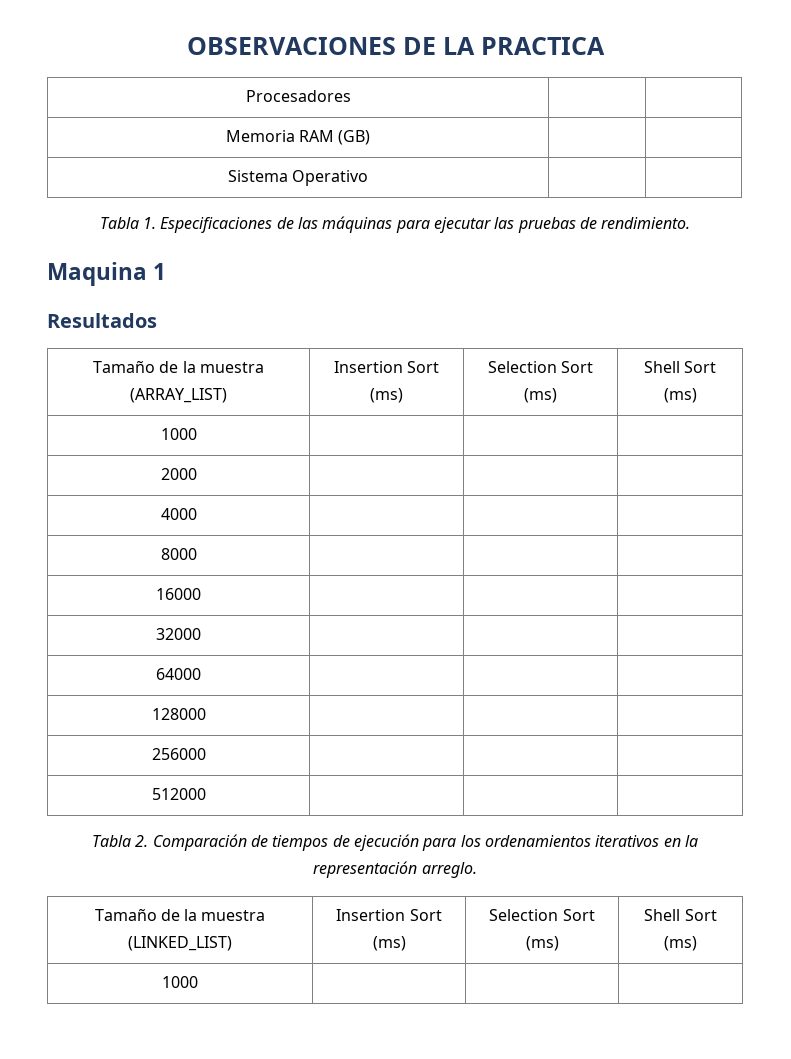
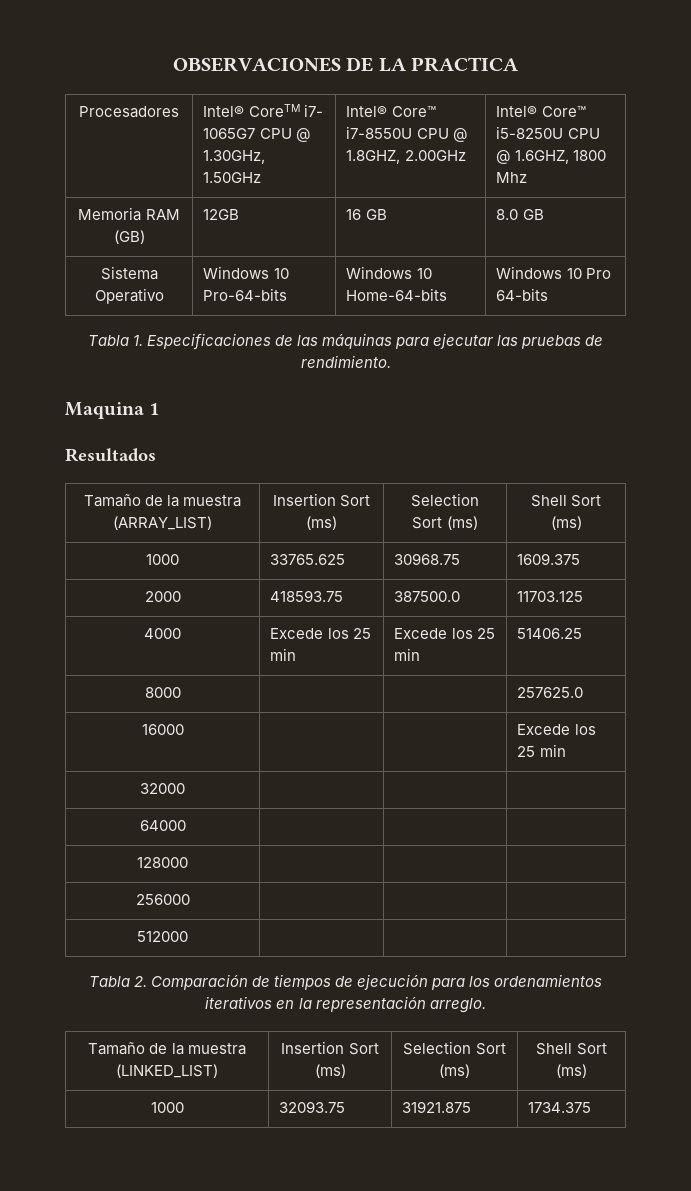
[225,130,371,145] [227,170,369,186] | // Memoria RAM (GB) | | // Sistema Operativo | | -> [203,104,323,117] [203,128,310,142] [203,150,266,164] [203,172,262,183] [346,106,436,117] [346,126,467,142] [346,150,466,164] [496,106,586,117] [496,126,600,139] [496,150,606,164] [496,172,528,183] [78,207,180,221] [113,230,145,244] [203,209,240,220] [346,209,387,220] [496,209,544,220] [100,266,158,280] [94,288,164,304] [203,266,289,279] [203,288,288,301] [346,266,432,279] [346,288,448,301] [496,266,611,279] [496,288,549,301] Intel® CoreTM i7- 1065G7 CPU @ 1.30GHz, 1.50GHz | Intel® Core™ i7-8550U CPU @ 1.8GHZ, 2.00GHz | Intel® Core™ i5-8250U CPU @ 1.6GHZ, 1800 Mhz // Memoria RAM (GB) | 12GB | 16 GB | 8.0 GB // Sistema Operativo | Windows 10 Pro-64-bits | Windows 10 Home-64-bits | Windows 10 Pro 64-bits
[160,468,197,480] [160,508,197,520] | | // 2000 | | | // 4000 | | | -> [270,554,346,565] [394,553,461,565] [517,553,581,565] [144,591,181,602] [270,590,344,602] [394,591,461,602] [517,591,584,602] [144,628,181,639] [270,628,371,639] [270,648,297,661] [394,628,495,639] [394,648,421,661] [517,628,583,639] 33765.625 | 30968.75 | 1609.375 // 2000 | 418593.75 | 387500.0 | 11703.125 // 4000 | Excede los 25 min | Excede los 25 min | 51406.25
(197, 554) none -> [517,687,584,698] 257625.0
(201, 594) none -> [517,724,596,735] [517,744,566,757] Excede los 25 min
(198, 982) | | -> [279,1101,346,1113] [402,1101,472,1113] [528,1102,592,1113] 32093.75 | 31921.875 | 1734.375

